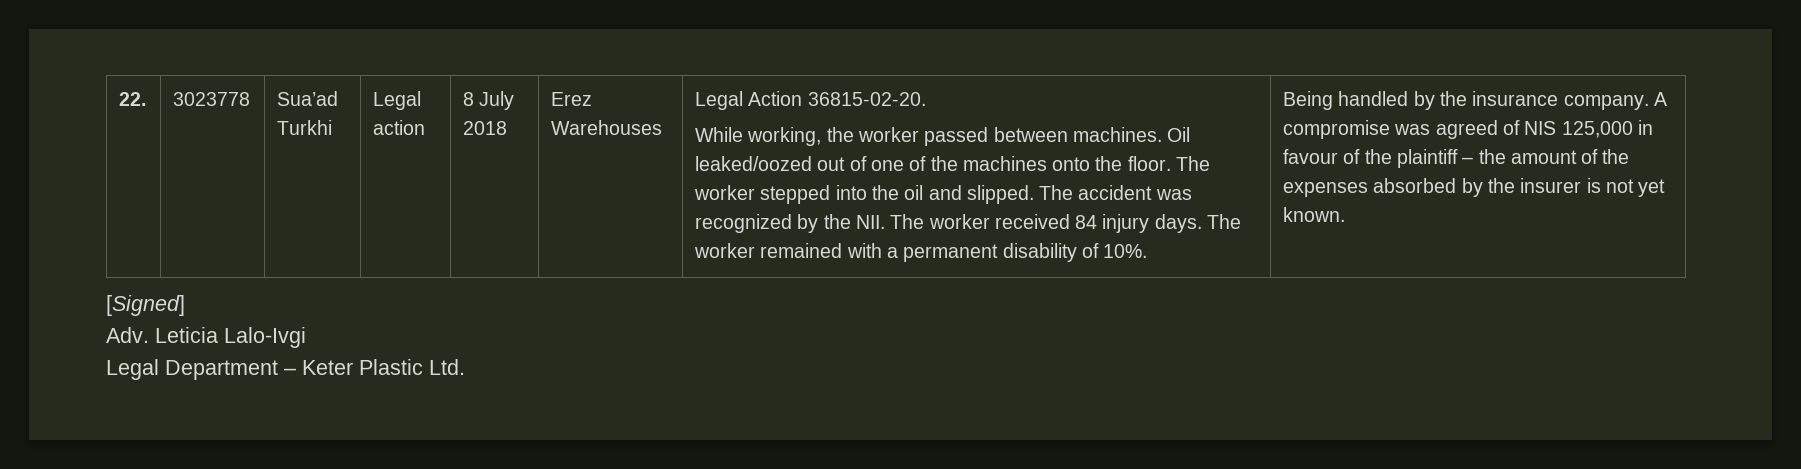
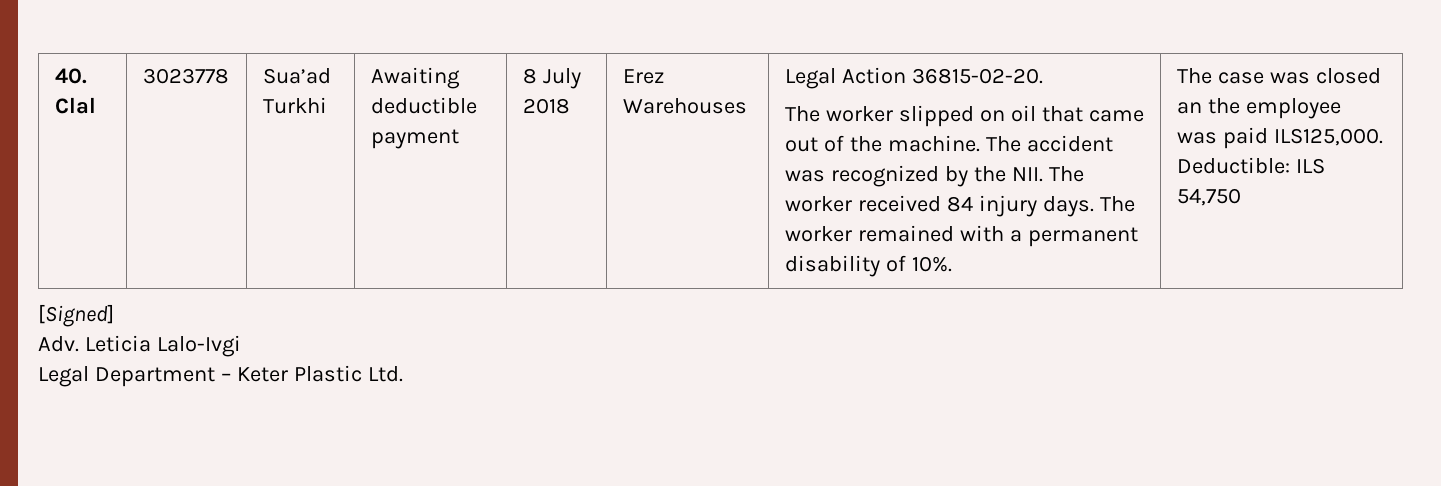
[119,92,147,106] 22. -> [54,68,87,84] [54,97,96,114] 40. Clal
[373,91,422,110] [373,120,426,135] Legal action -> [370,67,460,89] [370,97,477,114] [370,129,459,149] Awaiting deductible payment
[695,127,1191,146] [695,156,1210,171] [694,185,1034,204] While working, the worker passed between machines. Oil leaked/oozed out of one of the machines onto the floor. The worker stepped into the oil and slipped. -> [784,105,1144,127] [784,135,980,152] The worker slipped on oil that came out of the machine.
[1283,91,1667,110] [1283,120,1653,139] [1283,149,1630,168] [1283,178,1666,197] [1283,207,1346,222] Being handled by the insurance company. A compromise was agreed of NIS 125,000 in favour of the plaintiff – the amount of the expenses absorbed by the insurer is not yet known. -> [1176,68,1381,84] [1176,98,1341,119] [1176,127,1383,149] [1176,157,1325,174] [1176,188,1241,206] The case was closed an the employee was paid ILS125,000. Deductible: ILS 54,750

